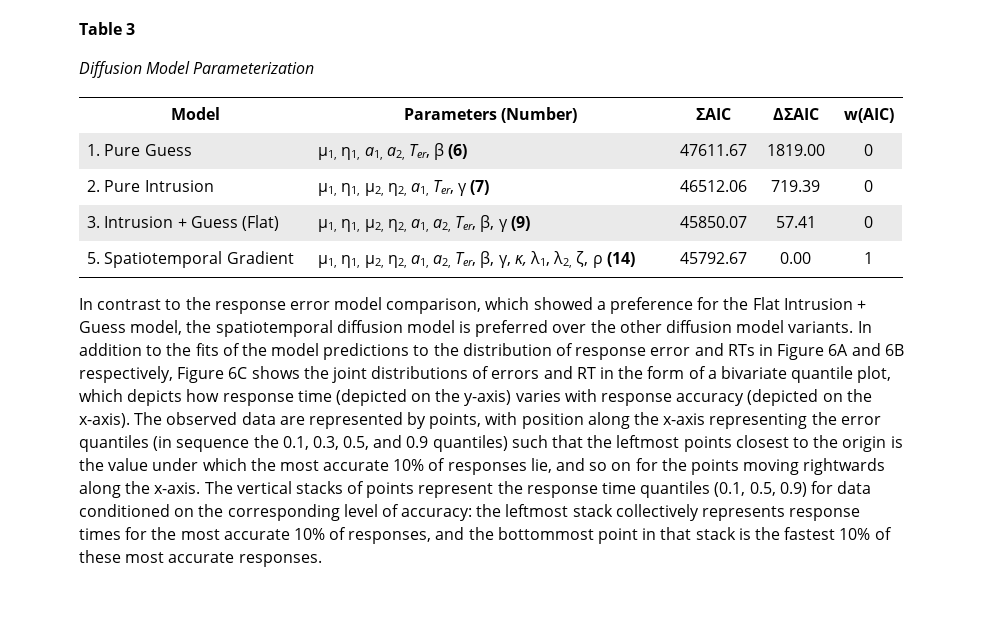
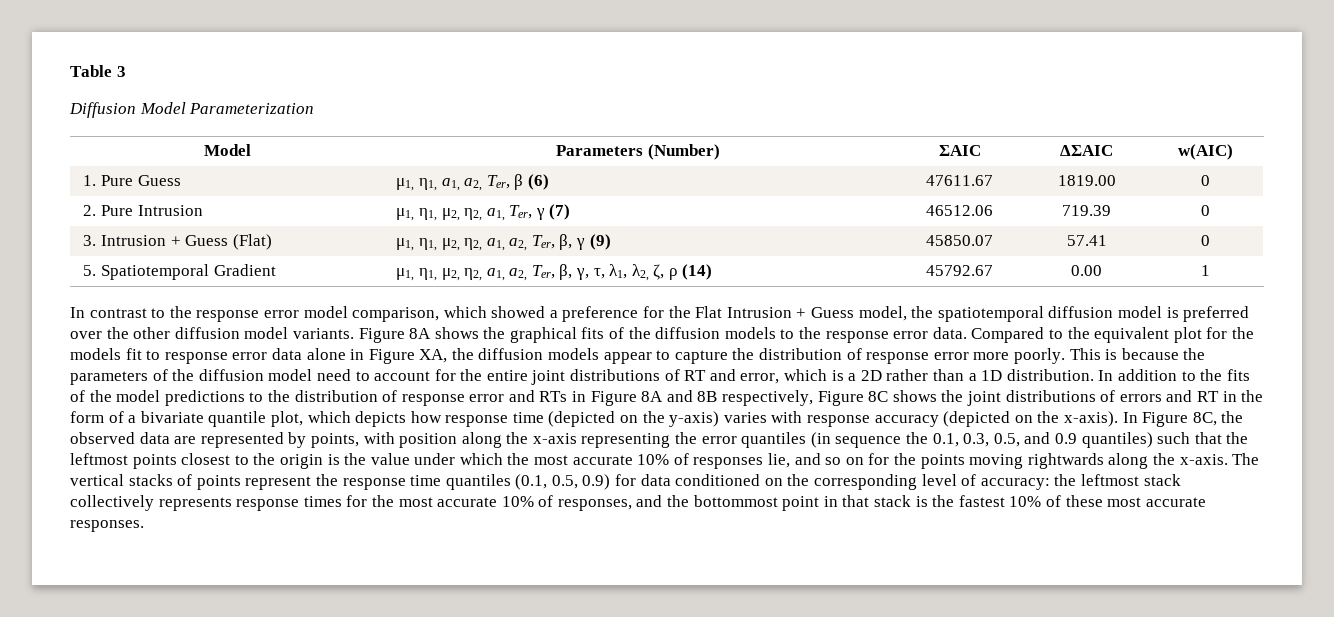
[514,255,527,266] κ, -> [593,268,605,279] τ,
(854, 327) none -> [358,327,1254,343] [70,348,1206,364] [70,369,1094,385] Figure 8A shows the graphical fits of the diffusion models to the response error data. Compared to the equivalent plot for the models fit to response error data alone in Figure XA, the diffusion models appear to capture the distribution of response error more poorly. This is because the parameters of the diffusion model need to account for the entire joint distributions of RT and error, which is a 2D rather than a 1D distribution.
[828,343,904,356] 6A and 6B -> [641,390,718,402] 8A and 8B
[228,367,248,379] 6C -> [868,391,889,402] 8C
[134,412,163,425] The -> [1122,411,1244,427] In Figure 8C, the

